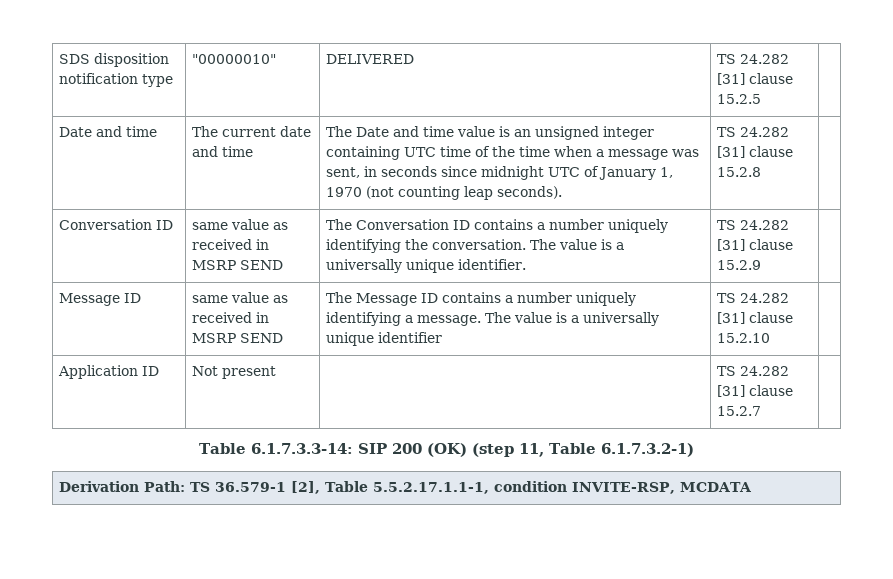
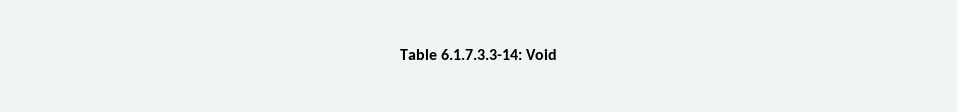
[59,53,170,67] [59,73,174,87] [192,54,277,64] [326,54,415,64] [717,54,790,64] [717,73,794,85] [717,94,762,104] [59,126,158,137] [192,126,312,137] [192,146,254,157] [326,126,655,140] [326,146,700,160] [326,166,674,180] [326,186,563,200] [717,127,790,137] [717,146,794,158] [717,167,762,177] [59,219,174,230] [192,219,289,230] [192,239,270,250] [192,260,284,270] [326,219,669,233] [326,239,625,253] [326,259,527,273] [717,220,790,230] [717,239,794,251] [717,260,762,270] [59,293,142,306] [192,292,289,303] [192,312,270,323] [192,333,284,343] [326,292,637,306] [326,312,660,326] [326,332,443,346] [717,293,790,303] [717,312,794,324] [717,333,771,343] [58,365,160,379] [192,366,277,379] [717,366,790,376] [717,385,794,397] [717,406,762,416] [199,443,694,457] [59,481,752,494] SDS disposition notification type | "00000010" | DELIVERED | TS 24.282 [31] clause 15.2.5 | // Date and time | The current date and time | The Date and time value is an unsigned integer containing UTC time of the time when a message was sent, in seconds since midnight UTC of January 1, 1970 (not counting leap seconds). | TS 24.282 [31] clause 15.2.8 | // Conversation ID | same value as received in MSRP SEND | The Conversation ID contains a number uniquely identifying the conversation. The value is a universally unique identifier. | TS 24.282 [31] clause 15.2.9 | // Message ID | same value as received in MSRP SEND | The Message ID contains a number uniquely identifying a message. The value is a universally unique identifier | TS 24.282 [31] clause 15.2.10 | // Application ID | Not present | | TS 24.282 [31] clause 15.2.7 | // Table 6.1.7.3.3-14: SIP 200 (OK) (step 11, Table 6.1.7.3.2-1) // Derivation Path: TS 36.579-1 [2], Table 5.5.2.17.1.1-1, condition INVITE-RSP, MCDATA -> [399,49,558,60] Table 6.1.7.3.3-14: Void

